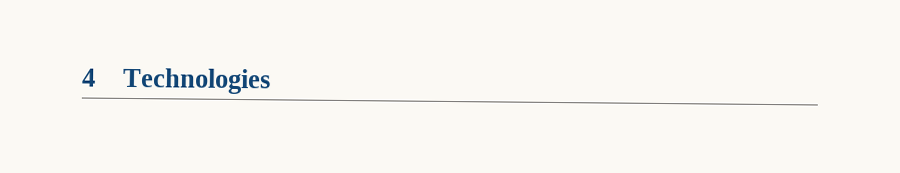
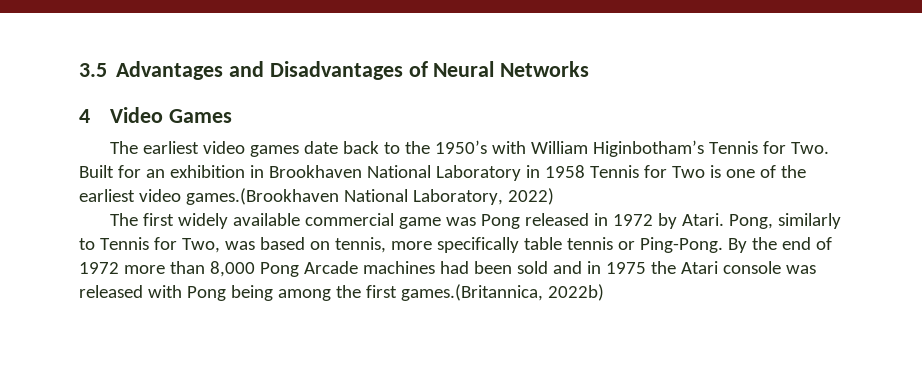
[81,67,272,95] 4 Technologies -> [79,61,590,80] [79,107,233,123] [110,140,830,157] [79,165,806,181] [79,188,554,205] [110,213,842,229] [79,237,832,253] [79,261,816,277] [79,284,604,301] 3.5 Advantages and Disadvantages of Neural Networks // 4 Video Games // The earliest video games date back to the 1950’s with William Higinbotham’s Tennis for Two. Built for an exhibition in Brookhaven National Laboratory in 1958 Tennis for Two is one of the earliest video games.(Brookhaven National Laboratory, 2022) // The first widely available commercial game was Pong released in 1972 by Atari. Pong, similarly to Tennis for Two, was based on tennis, more specifically table tennis or Ping-Pong. By the end of 1972 more than 8,000 Pong Arcade machines had been sold and in 1975 the Atari console was released with Pong being among the first games.(Britannica, 2022b)

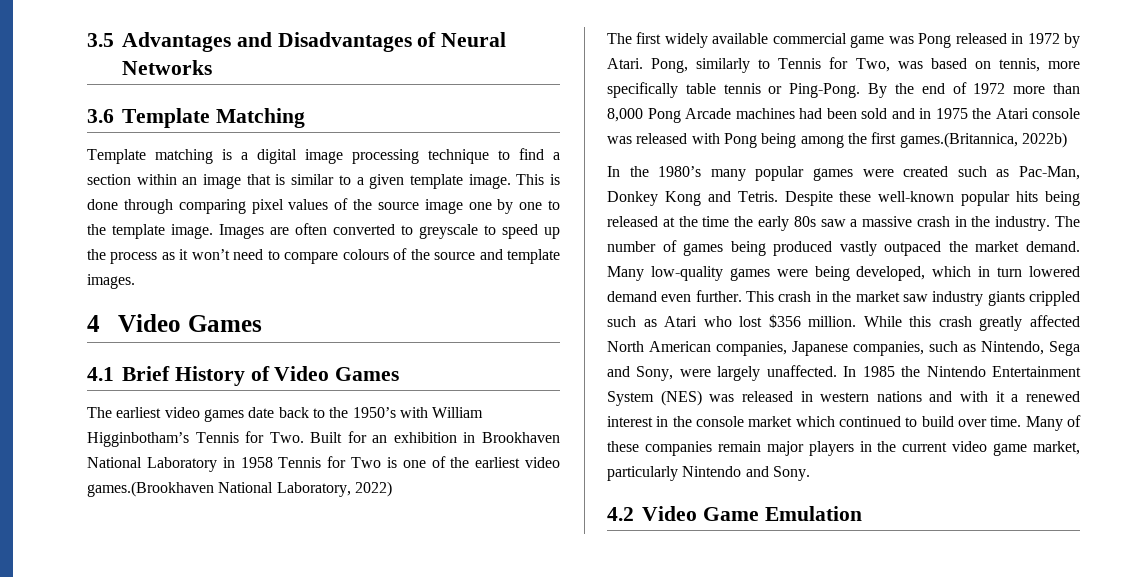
[79,109,90,123] 4 -> [87,108,305,128] [87,148,560,164] [87,174,560,189] [87,198,560,214] [87,223,560,239] [87,248,560,264] [87,274,135,289] [87,314,263,332] [87,366,270,386] 3.6 Template Matching // Template matching is a digital image processing technique to find a section within an image that is similar to a given template image. This is done through comparing pixel values of the source image one by one to the template image. Images are often converted to greyscale to speed up the process as it won’t need to compare colours of the source and template images. // 4 Video Games // 4.1 Brief History of
[593,140,705,157] Higinbotham’s -> [87,432,189,447] Higginbotham’s
(604, 292) none -> [607,166,1080,181] [607,191,1080,206] [607,216,1080,231] [607,240,1080,256] [607,266,1080,281] [607,290,1080,306] [607,314,1080,331] [607,341,1080,356] [607,365,1081,381] [607,390,1080,406] [607,415,1081,431] [607,441,1080,456] [607,466,810,481] [607,506,862,521] // In the 1980’s many popular games were created such as Pac-Man, Donkey Kong and Tetris. Despite these well-known popular hits being released at the time the early 80s saw a massive crash in the industry. The number of games being produced vastly outpaced the market demand. Many low-quality games were being developed, which in turn lowered demand even further. This crash in the market saw industry giants crippled such as Atari who lost $356 million. While this crash greatly affected North American companies, Japanese companies, such as Nintendo, Sega and Sony, were largely unaffected. In 1985 the Nintendo Entertainment System (NES) was released in western nations and with it a renewed interest in the console market which continued to build over time. Many of these companies remain major players in the current video game market, particularly Nintendo and Sony. // 4.2 Video Game Emulation

